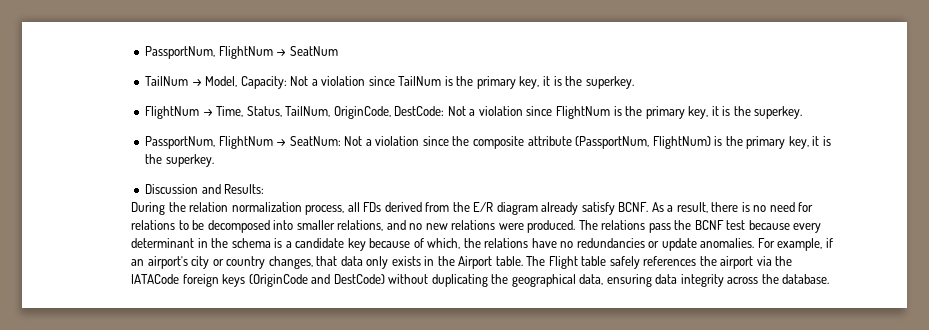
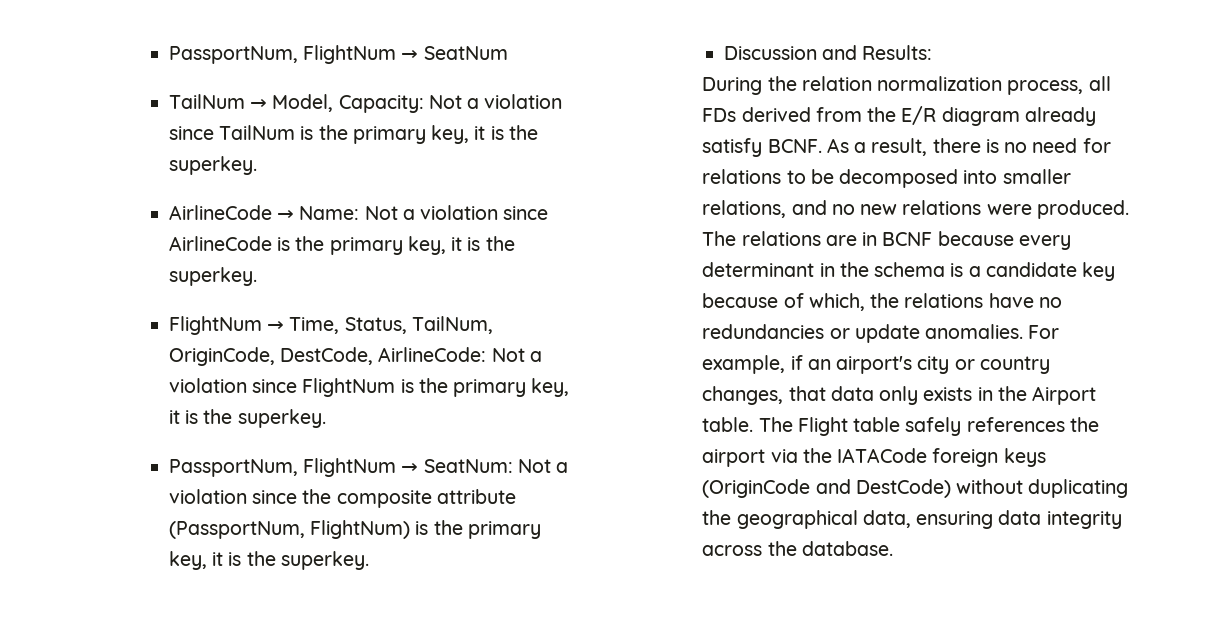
(634, 82) none -> [168,205,549,220] [168,236,515,255] [168,267,257,286] // AirlineCode → Name: Not a violation since AirlineCode is the primary key, it is the superkey.
[394,106,445,116] DestCode: -> [279,347,487,365] DestCode, AirlineCode:
[648,220,746,233] pass the BCNF test -> [825,232,933,246] are in BCNF

